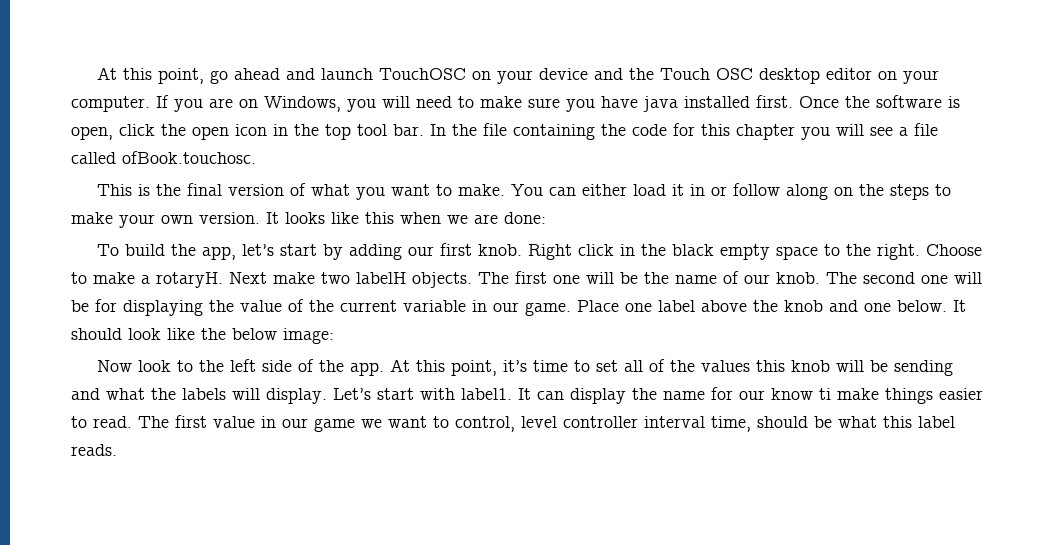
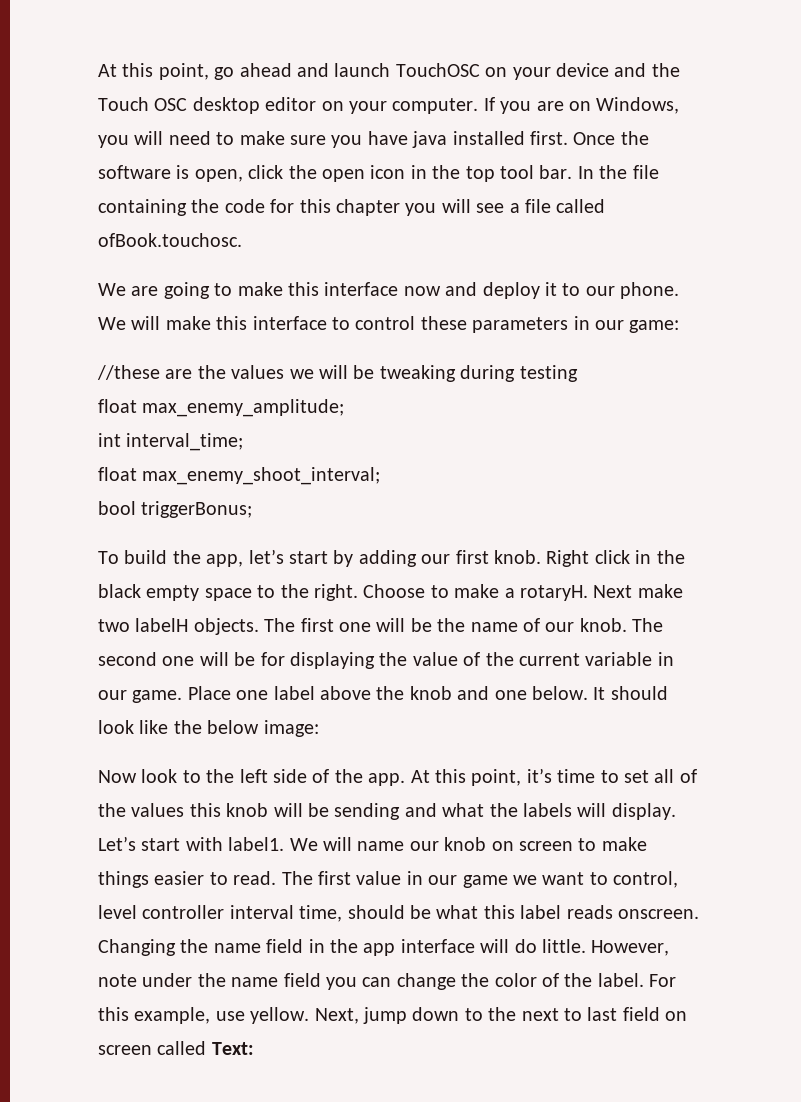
[96,183,951,200] [71,212,546,228] This is the final version of what you want to make. You can either load it in or follow along on the steps to make your own version. It looks like this when we are done: -> [98,282,680,299] [98,316,680,333] [97,365,578,382] [98,399,345,417] [98,433,244,451] [98,467,381,485] [98,501,253,518] We are going to make this interface now and deploy it to our phone. We will make this interface to control these parameters in our game: // //these are the values we will be tweaking during testing // float max_enemy_amplitude; // int interval_time; // float max_enemy_shoot_interval; // bool triggerBonus;
[518,387,831,404] It can display the name for our know ti -> [289,837,597,851] We will name our knob on screen to
[71,444,117,456] reads. -> [566,905,699,919] [98,939,670,956] [98,973,677,990] [98,1007,688,1024] [98,1041,254,1055] reads onscreen. Changing the name field in the app interface will do little. However, note under the name field you can change the color of the label. For this example, use yellow. Next, jump down to the next to last field on screen called Text:

